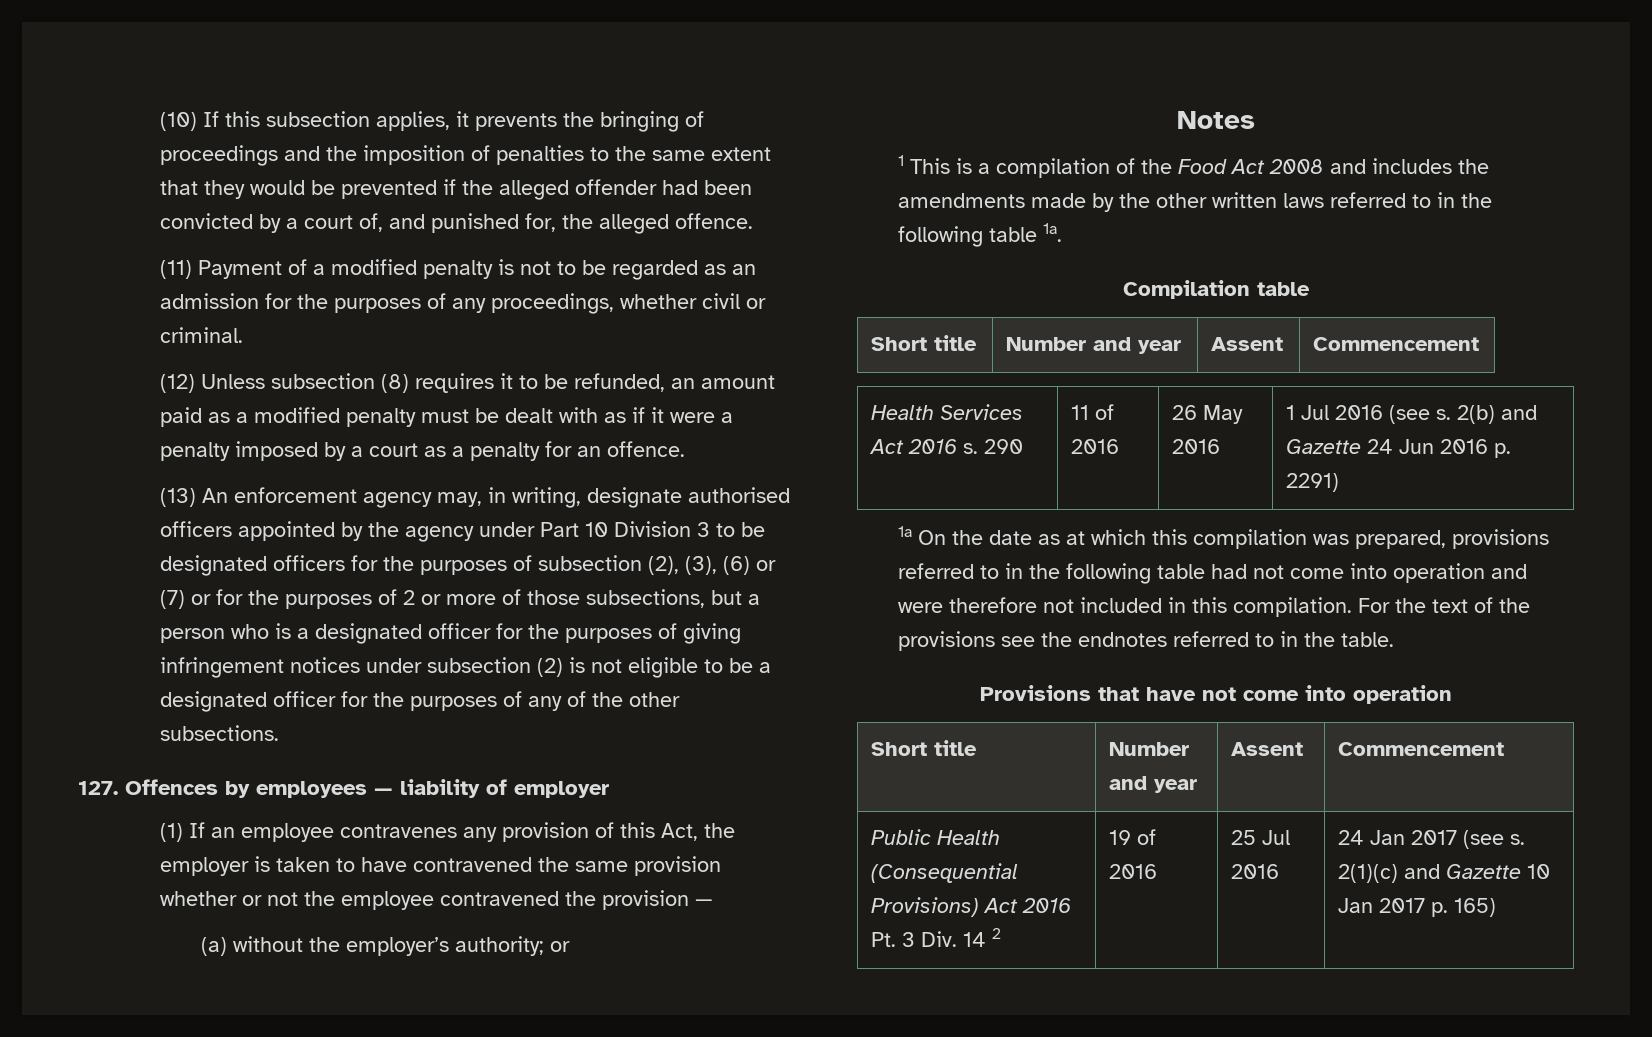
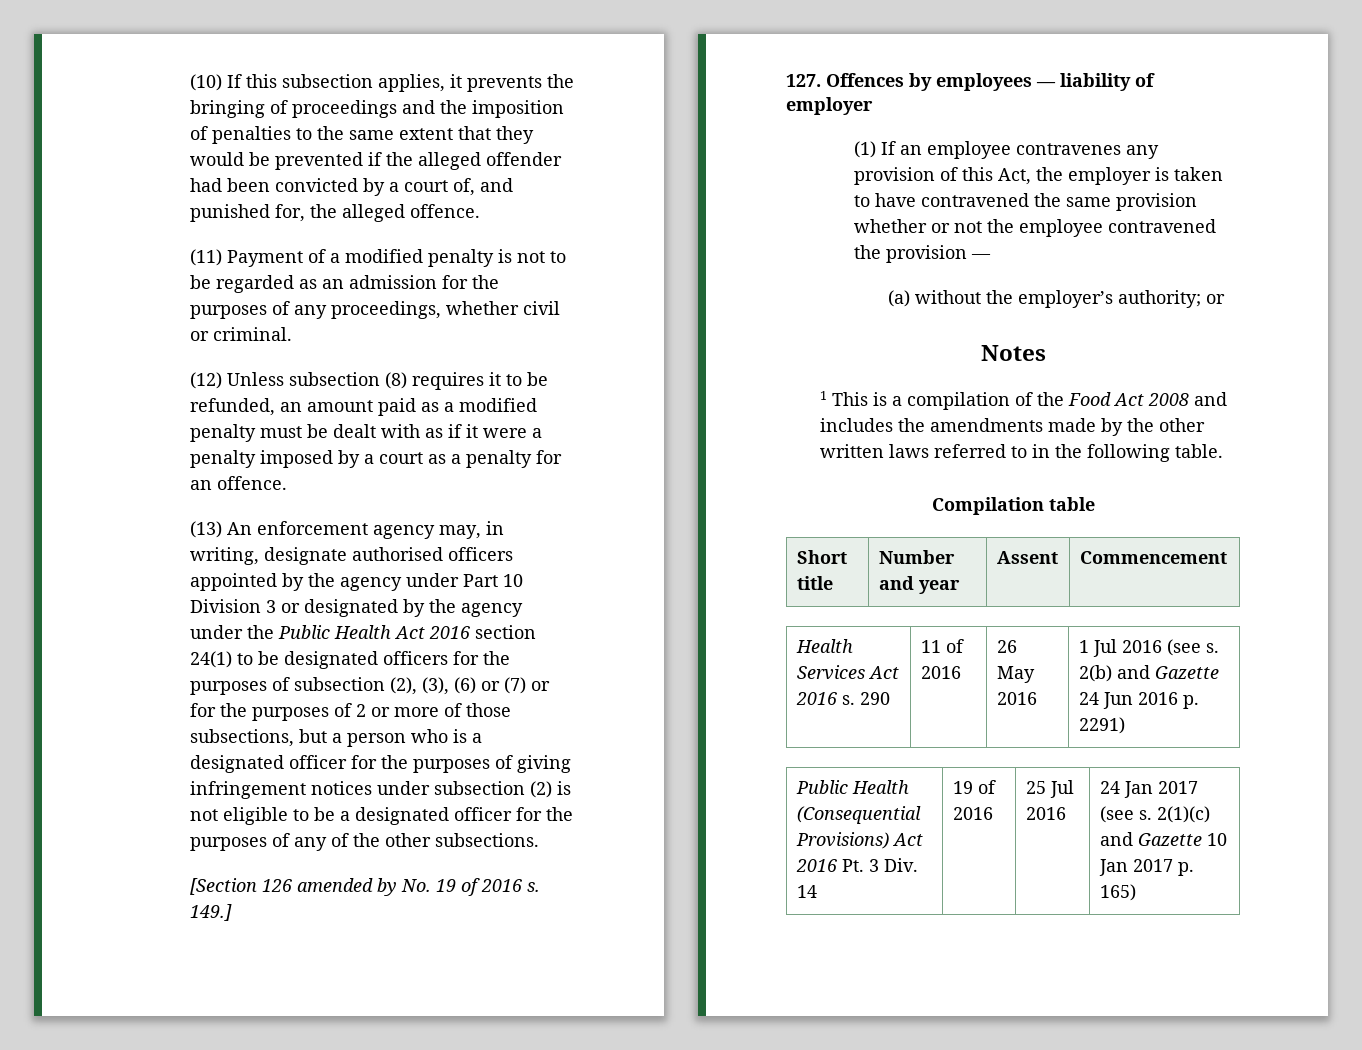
(710, 529) none -> [281,599,524,617] [190,625,537,639] [190,651,233,668] or designated by the agency under the Public Health Act 2016 section 24(1)
(279, 733) none -> [190,878,541,896] [190,904,233,921] // [Section 126 amended by No. 19 of 2016 s. 149.]
[988,223,1062,242] table 1a. -> [1175,444,1224,458] table.
[897,526,1549,549] [897,563,1527,584] [897,597,1530,617] [897,631,1394,651] [979,685,1452,704] [871,740,978,756] [1109,742,1190,756] [1109,776,1198,793] [1231,742,1304,756] [1338,742,1505,756] // 1a On the date as at which this compilation was prepared, provisions referred to in the following table had not come into operation and were therefore not included in this compilation. For the text of the provisions see the endnotes referred to in the table. // Provisions that have not come into operation // Short title | Number and year | Assent | Commencement -> (1125, 725) none
[992,928,1002,939] 2 -> (817, 891) none

